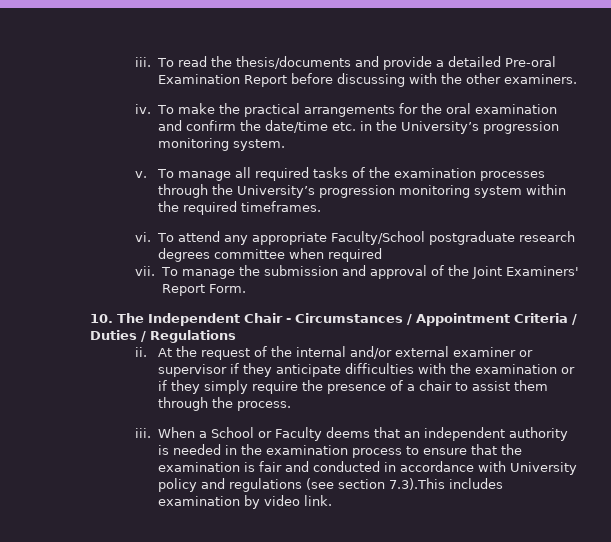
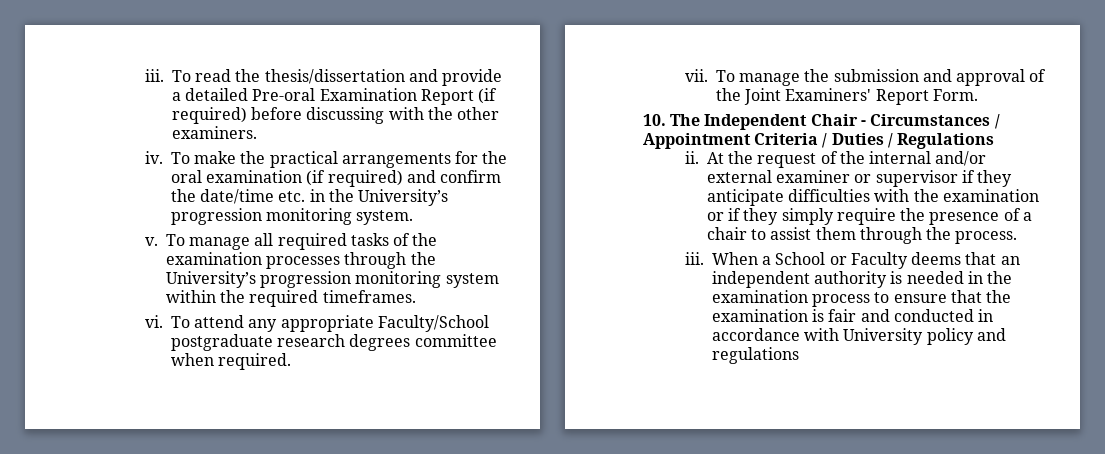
[235,56,351,69] thesis/documents -> [264,69,405,84] thesis/dissertation
(287, 81) none -> [478,88,498,104] [171,107,247,124] (if required)
(557, 109) none -> [306,170,403,187] (if required)
[327,248,382,262] required -> [217,353,291,370] required.
[305,478,503,490] [157,495,332,509] (see section 7.3).This includes examination by video link. -> (799, 355) none

